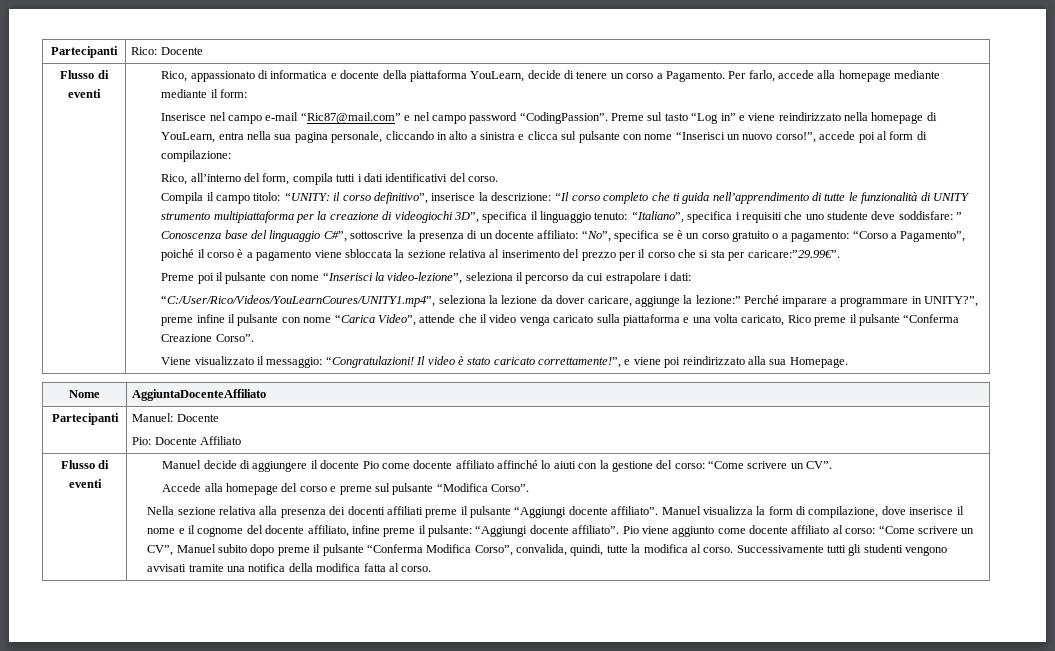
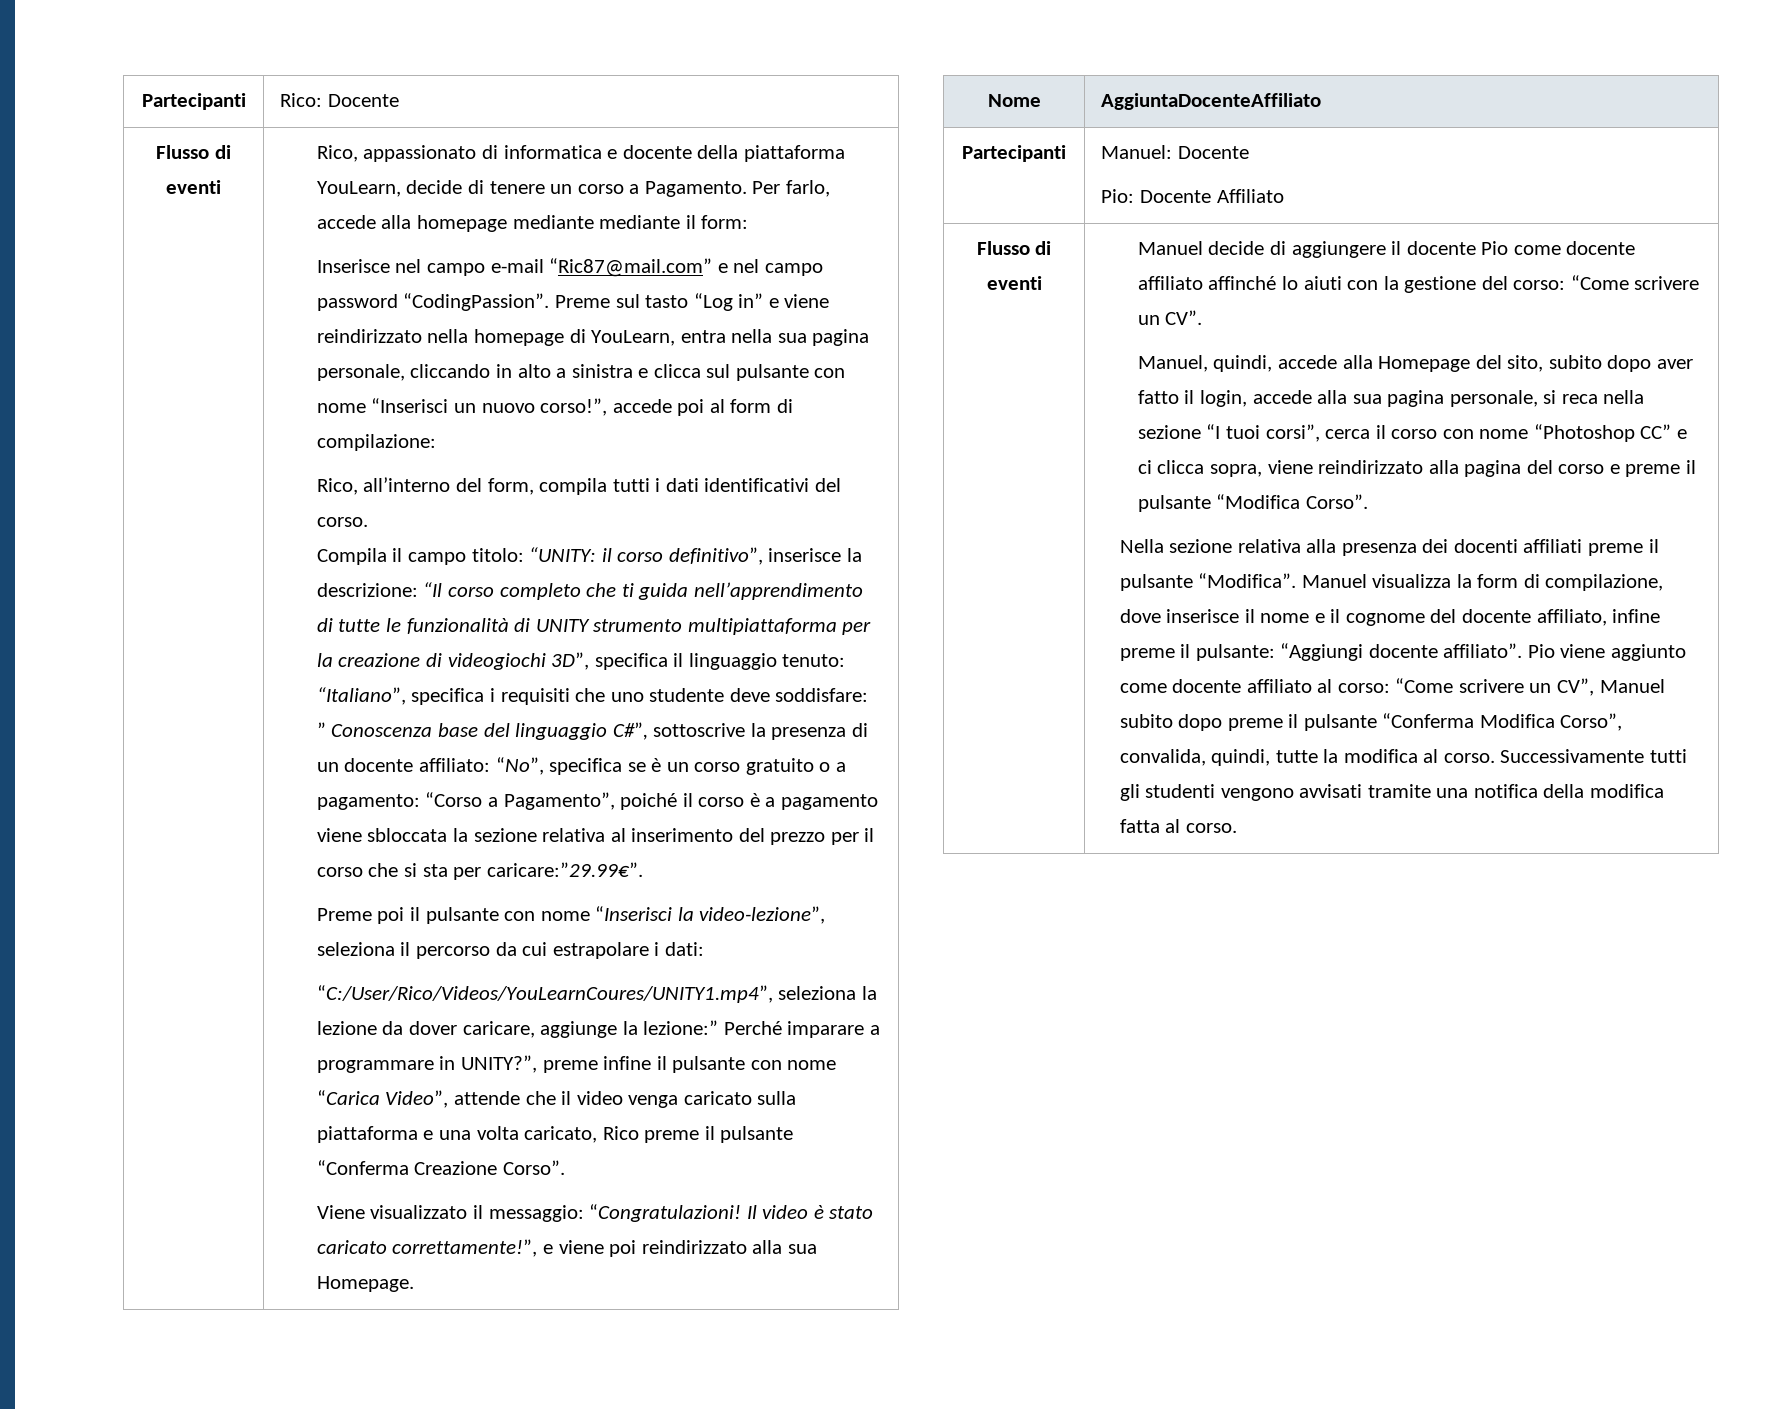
[162,483,279,495] Accede alla homepage -> [1137,355,1693,372] [1137,390,1645,407] [1137,424,1687,442] [1137,460,1522,477] Manuel, quindi, accede alla Homepage del sito, subito dopo aver fatto il login, accede alla sua pagina personale, si reca nella sezione “I tuoi corsi”, cerca il corso con nome “Photoshop CC” e ci clicca sopra, viene reindirizzato alla pagina
[374,483,390,492] sul -> [1685,460,1696,474] il
[514,506,659,518] “Aggiungi docente affiliato”. -> [1198,573,1297,588] “Modifica”.

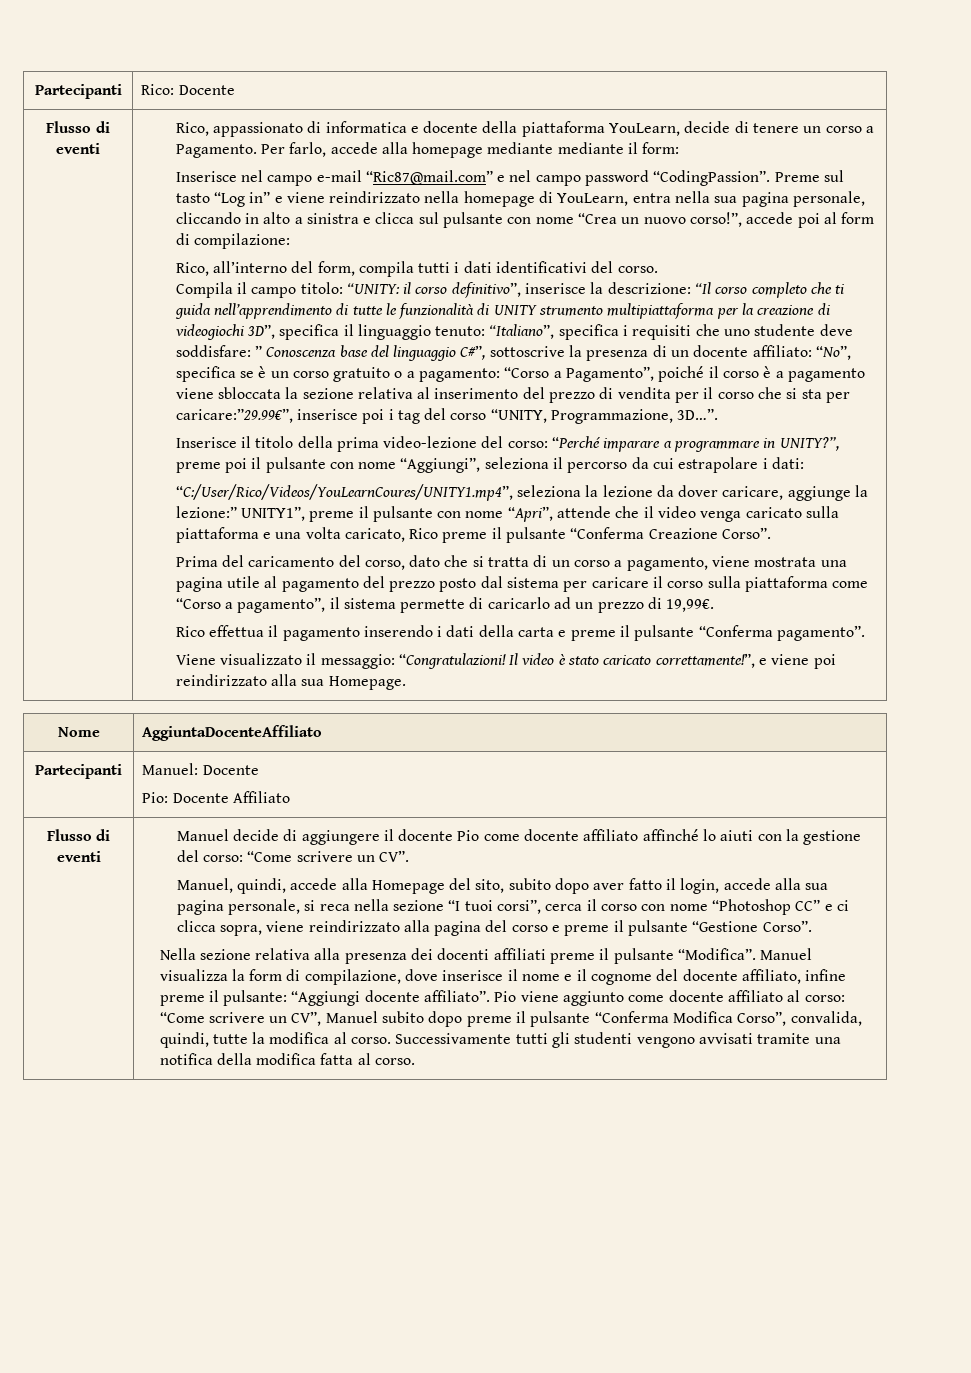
[371,398,449,413] “Inserisci -> [578,213,618,224] “Crea
(826, 838) none -> [599,387,671,399] di vendita
[486,862,643,877] [316,908,372,921] caricare:”29.99€”. // Preme -> [175,408,719,424] [175,436,839,452] [175,462,221,473] caricare:”29.99€”, inserisce poi i tag del corso “UNITY, Programmazione, 3D…”. // Inserisce il titolo della prima video-lezione del corso: “Perché imparare a programmare in UNITY?”, preme
[595,906,826,924] “Inserisci la video-lezione”, -> [400,457,481,473] “Aggiungi”,
[723,1021,880,1038] [316,1055,837,1073] [316,1090,449,1108] Perché imparare a programmare in UNITY?”, preme infine il pulsante con nome “Carica Video”, -> [240,506,553,522] UNITY1”, preme il pulsante con nome “Apri”,
(566, 1167) none -> [175,555,847,571] [175,576,869,592] [175,597,715,613] [175,625,866,641] // Prima del caricamento del corso, dato che si tratta di un corso a pagamento, viene mostrata una pagina utile al pagamento del prezzo posto dal sistema per caricare il corso sulla piattaforma come “Corso a pagamento”, il sistema permette di caricarlo ad un prezzo di 19,99€. // Rico effettua il pagamento inserendo i dati della carta e preme il pulsante “Conferma pagamento”.
[1216,494,1301,509] “Modifica -> [692,921,759,932] “Gestione

